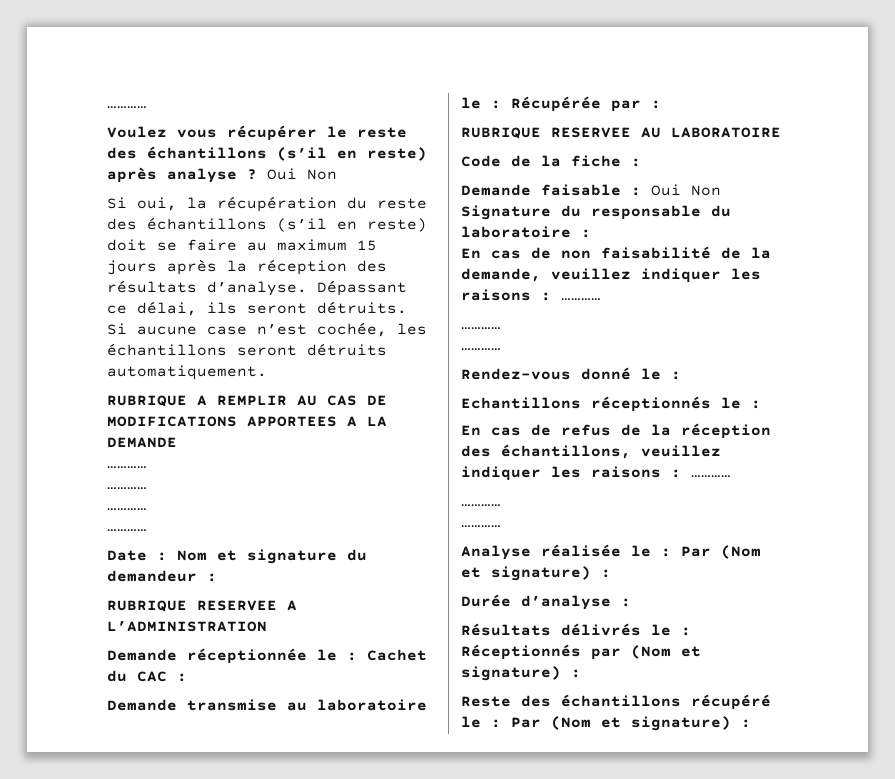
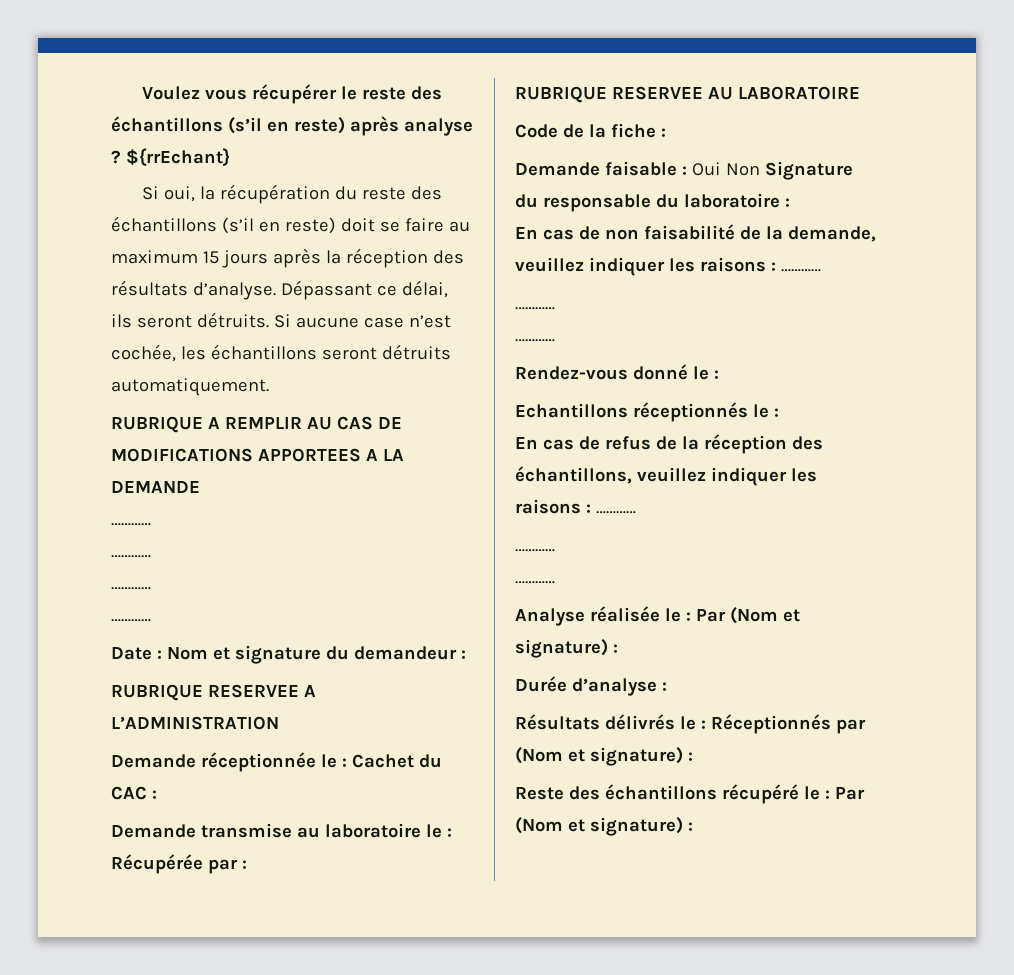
[107,106,147,109] ………… // -> (141, 93) none
[267,168,337,180] Oui Non -> [125,148,230,166] ${rrEchant}

